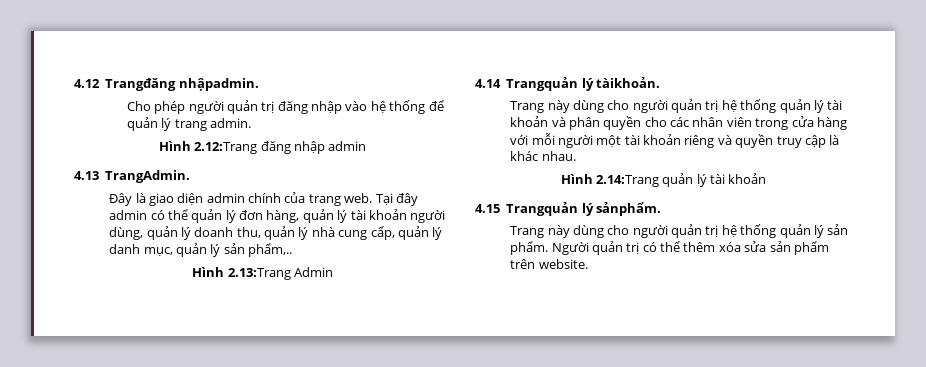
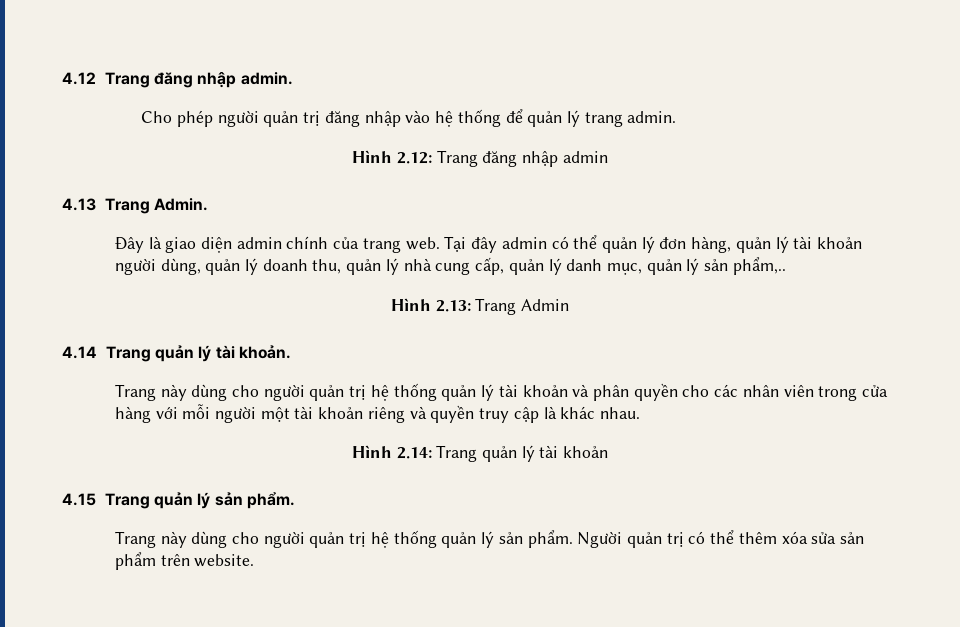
[105,78,259,91] Trangđăng nhậpadmin. -> [104,72,293,88] Trang đăng nhập admin.
[194,142,258,154] 2.12:Trang -> [396,150,478,167] 2.12: Trang
[105,170,191,183] TrangAdmin. -> [104,198,209,214] Trang Admin.
[227,268,291,280] 2.13:Trang -> [435,298,517,315] 2.13: Trang
[506,77,660,91] Trangquản lý tàikhoản. -> [105,345,292,362] Trang quản lý tài khoản.
[595,175,659,187] 2.14:Trang -> [396,445,478,462] 2.14: Trang
[506,202,661,216] Trangquản lý sảnphẩm. -> [104,492,296,509] Trang quản lý sản phẩm.

